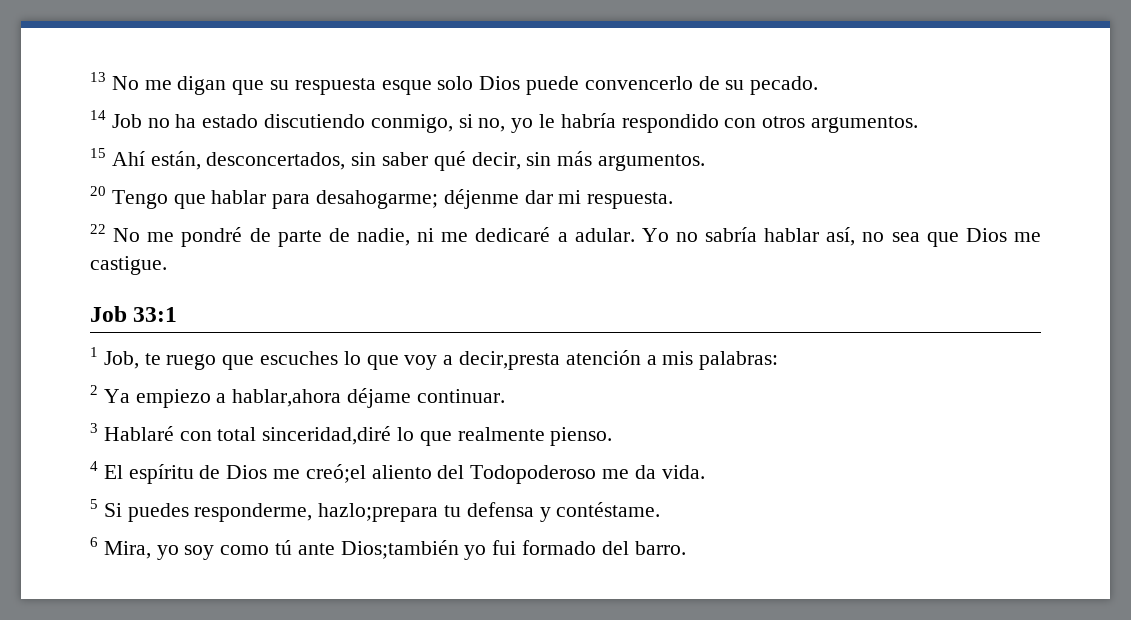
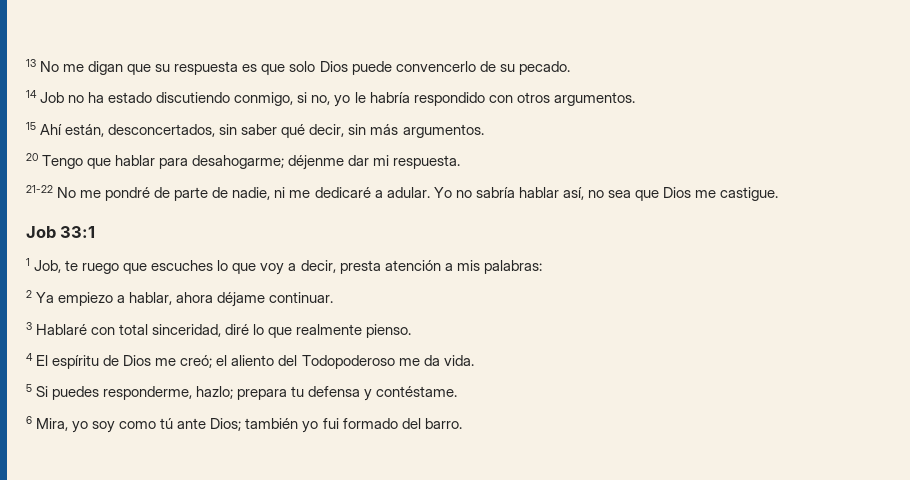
[381,80,432,95] esque -> [242,64,286,75] es que
[90,224,106,234] 22 -> [26,185,53,193] 21-22
[459,351,561,370] decir,presta -> [300,260,381,274] decir, presta
[232,389,342,407] hablar,ahora -> [129,292,214,305] hablar, ahora
[262,426,392,445] sinceridad,diré -> [152,324,250,337] sinceridad, diré
[305,464,366,483] creó;el -> [180,355,228,368] creó; el
[318,503,439,522] hazlo;prepara -> [196,386,288,400] hazlo; prepara
[340,540,459,559] Dios;también -> [210,418,299,431] Dios; también

